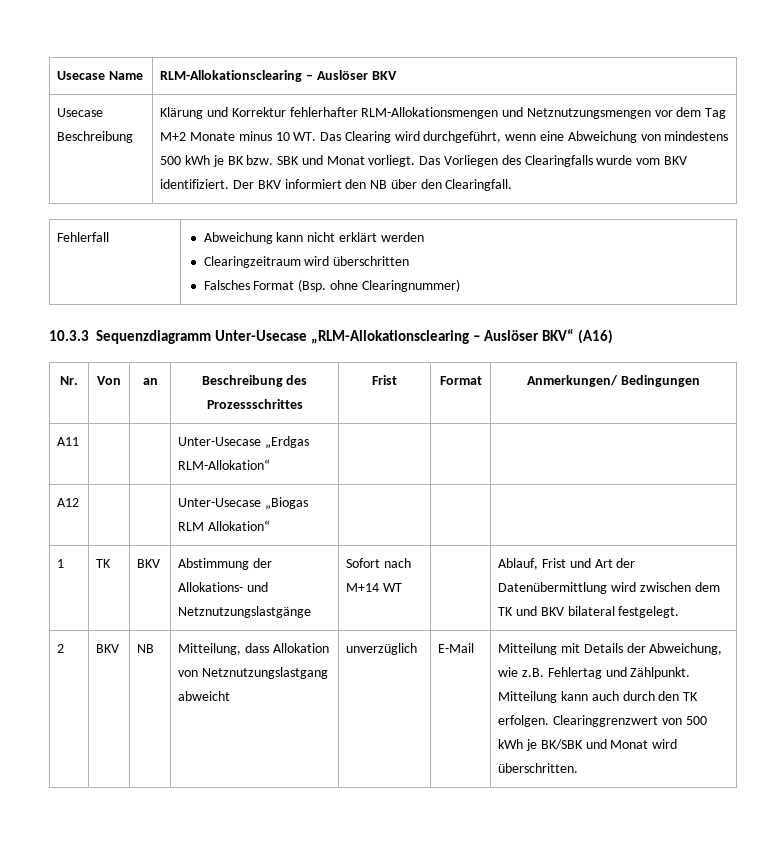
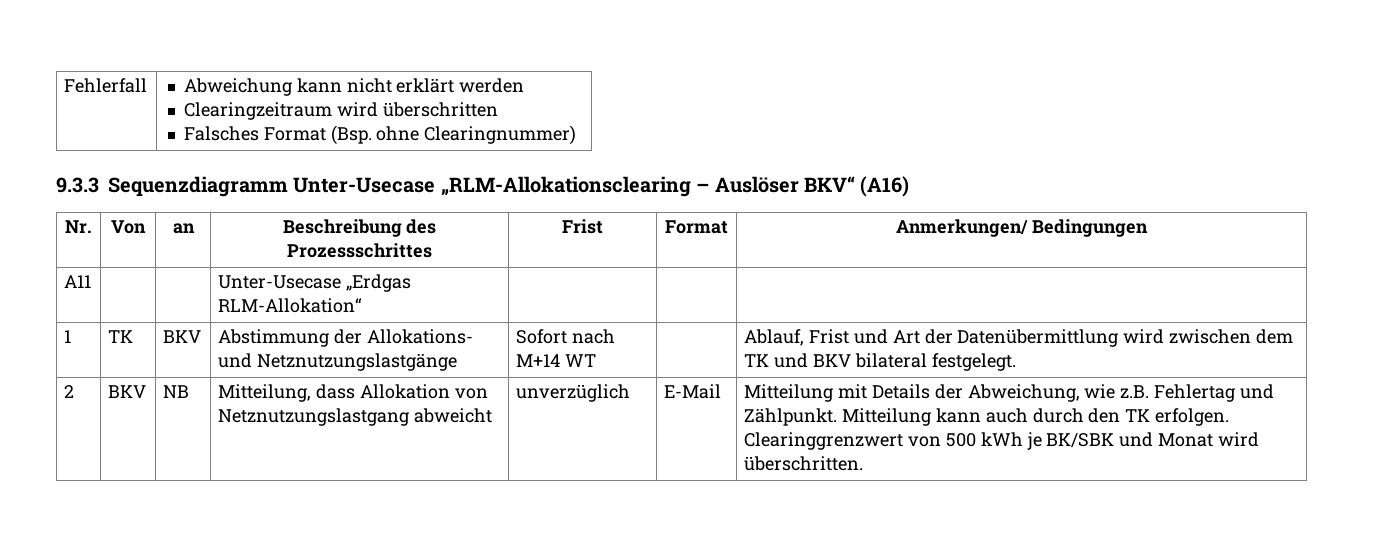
[57,71,143,80] [160,70,397,82] [57,108,104,117] [57,131,134,143] [160,107,727,119] [160,131,729,143] [160,155,687,167] [160,179,513,191] Usecase Name | RLM-Allokationsclearing – Auslöser BKV // Usecase Beschreibung | Klärung und Korrektur fehlerhafter RLM-Allokationsmengen und Netznutzungsmengen vor dem Tag M+2 Monate minus 10 WT. Das Clearing wird durchgeführt, wenn eine Abweichung von mindestens 500 kWh je BK bzw. SBK und Monat vorliegt. Das Vorliegen des Clearingfalls wurde vom BKV identifiziert. Der BKV informiert den NB über den Clearingfall. // -> (64, 85) none
[49,330,89,341] 10.3.3 -> [56,177,99,193] 9.3.3
[57,498,80,507] [178,497,308,510] [178,520,270,531] // A12 | | | Unter-Usecase „Biogas RLM Allokation“ | | | -> (363, 305) none

